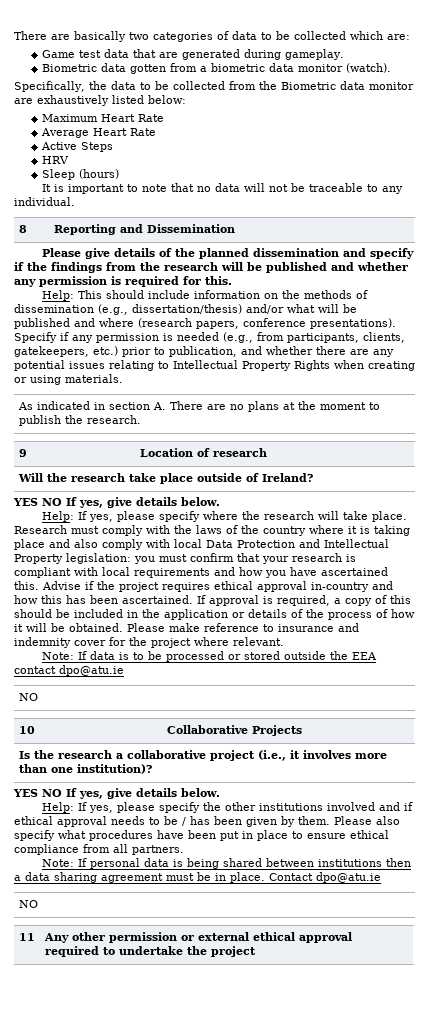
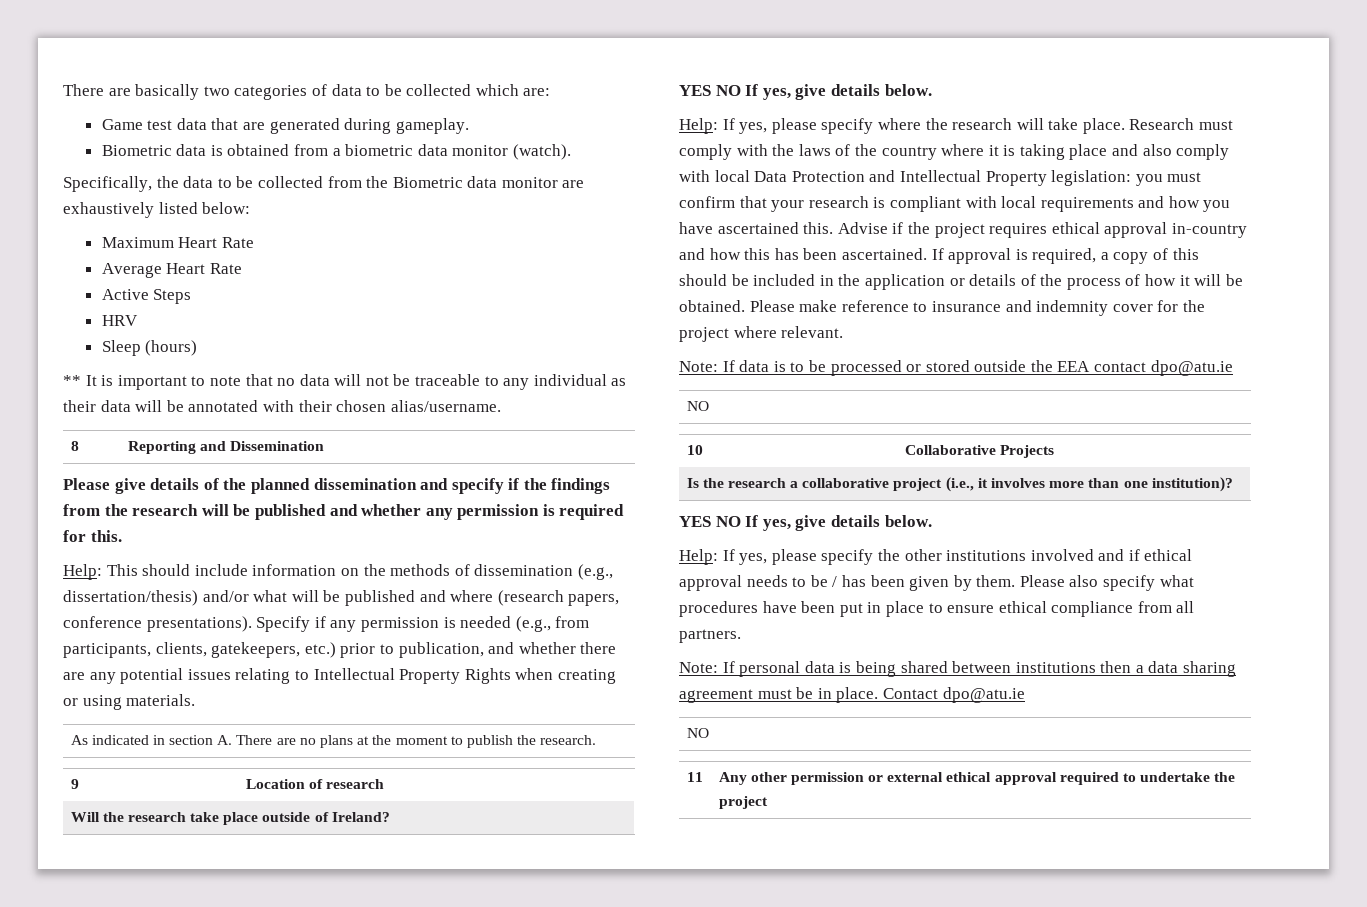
[130,64,167,74] gotten -> [210,144,290,156] is obtained
(120, 174) none -> [63,375,81,386] **
[14,197,75,206] individual. -> [533,374,627,386] [63,400,501,412] individual as their data will be annotated with their chosen alias/username.

